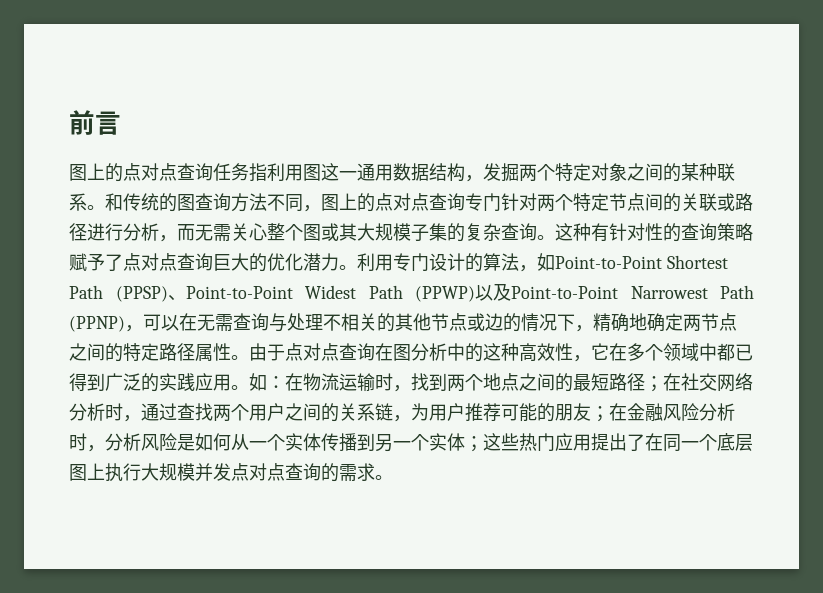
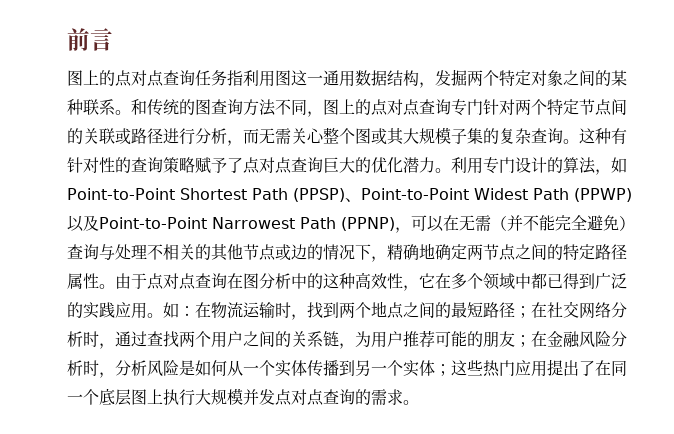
(233, 322) none -> [491,215,635,231] （并不能完全避免）

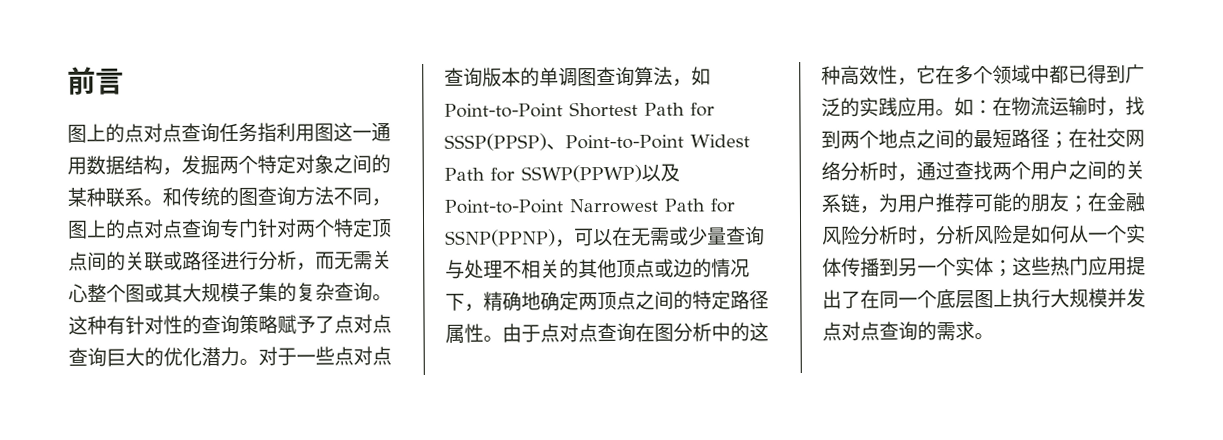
[579,99,595,115] 节 -> [371,219,392,238] 顶
[451,157,563,174] 利用专门设计的 -> [258,346,392,366] [444,66,635,87] 对于一些点对点查询版本的单调图查询
[293,188,345,202] (PPSP) -> [690,102,715,117] [444,133,547,151] for SSSP(PPSP)
[574,188,632,202] (PPWP) -> [490,164,642,183] for SSWP(PPWP)
[341,217,395,231] (PPNP) -> [710,198,735,213] [445,229,556,247] for SSNP(PPNP)
[491,215,635,231] （并不能完全避免） -> [669,226,727,246] 或少量
[243,244,259,260] 节 -> [616,259,636,278] 顶
[483,244,499,260] 节 -> [597,291,617,311] 顶

